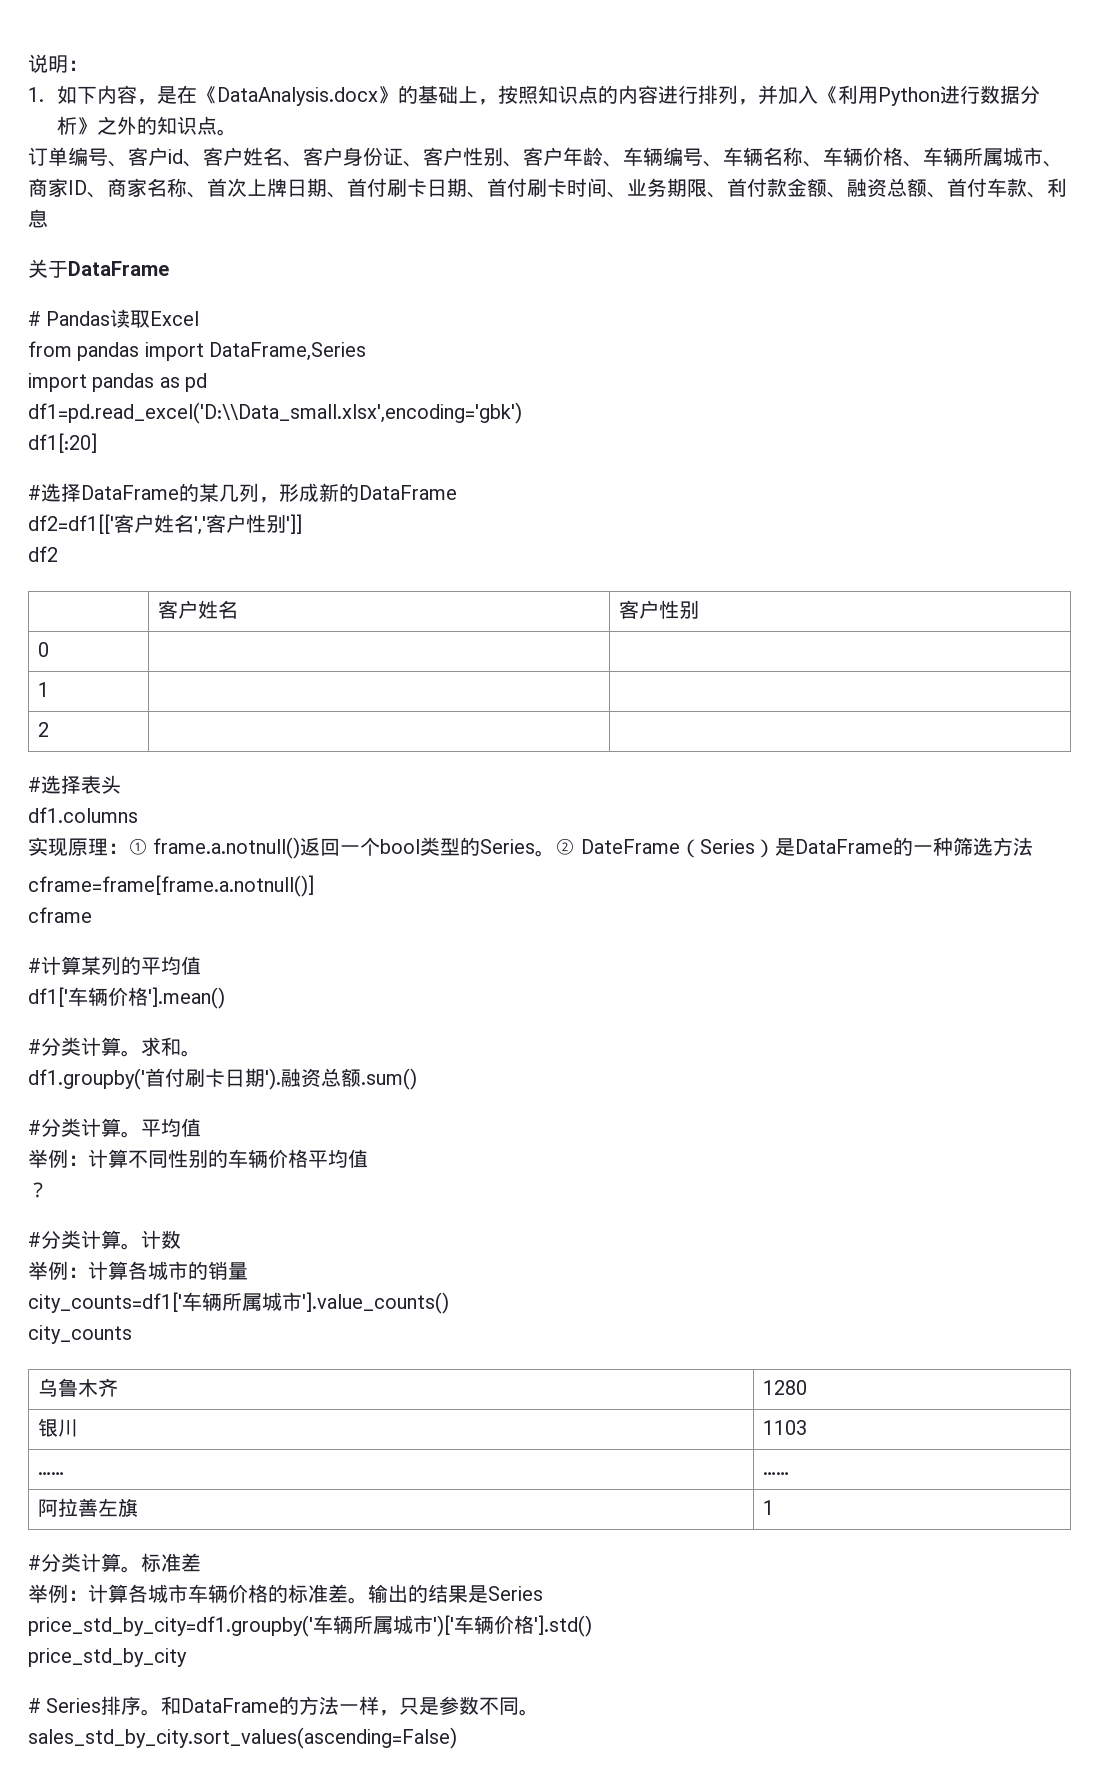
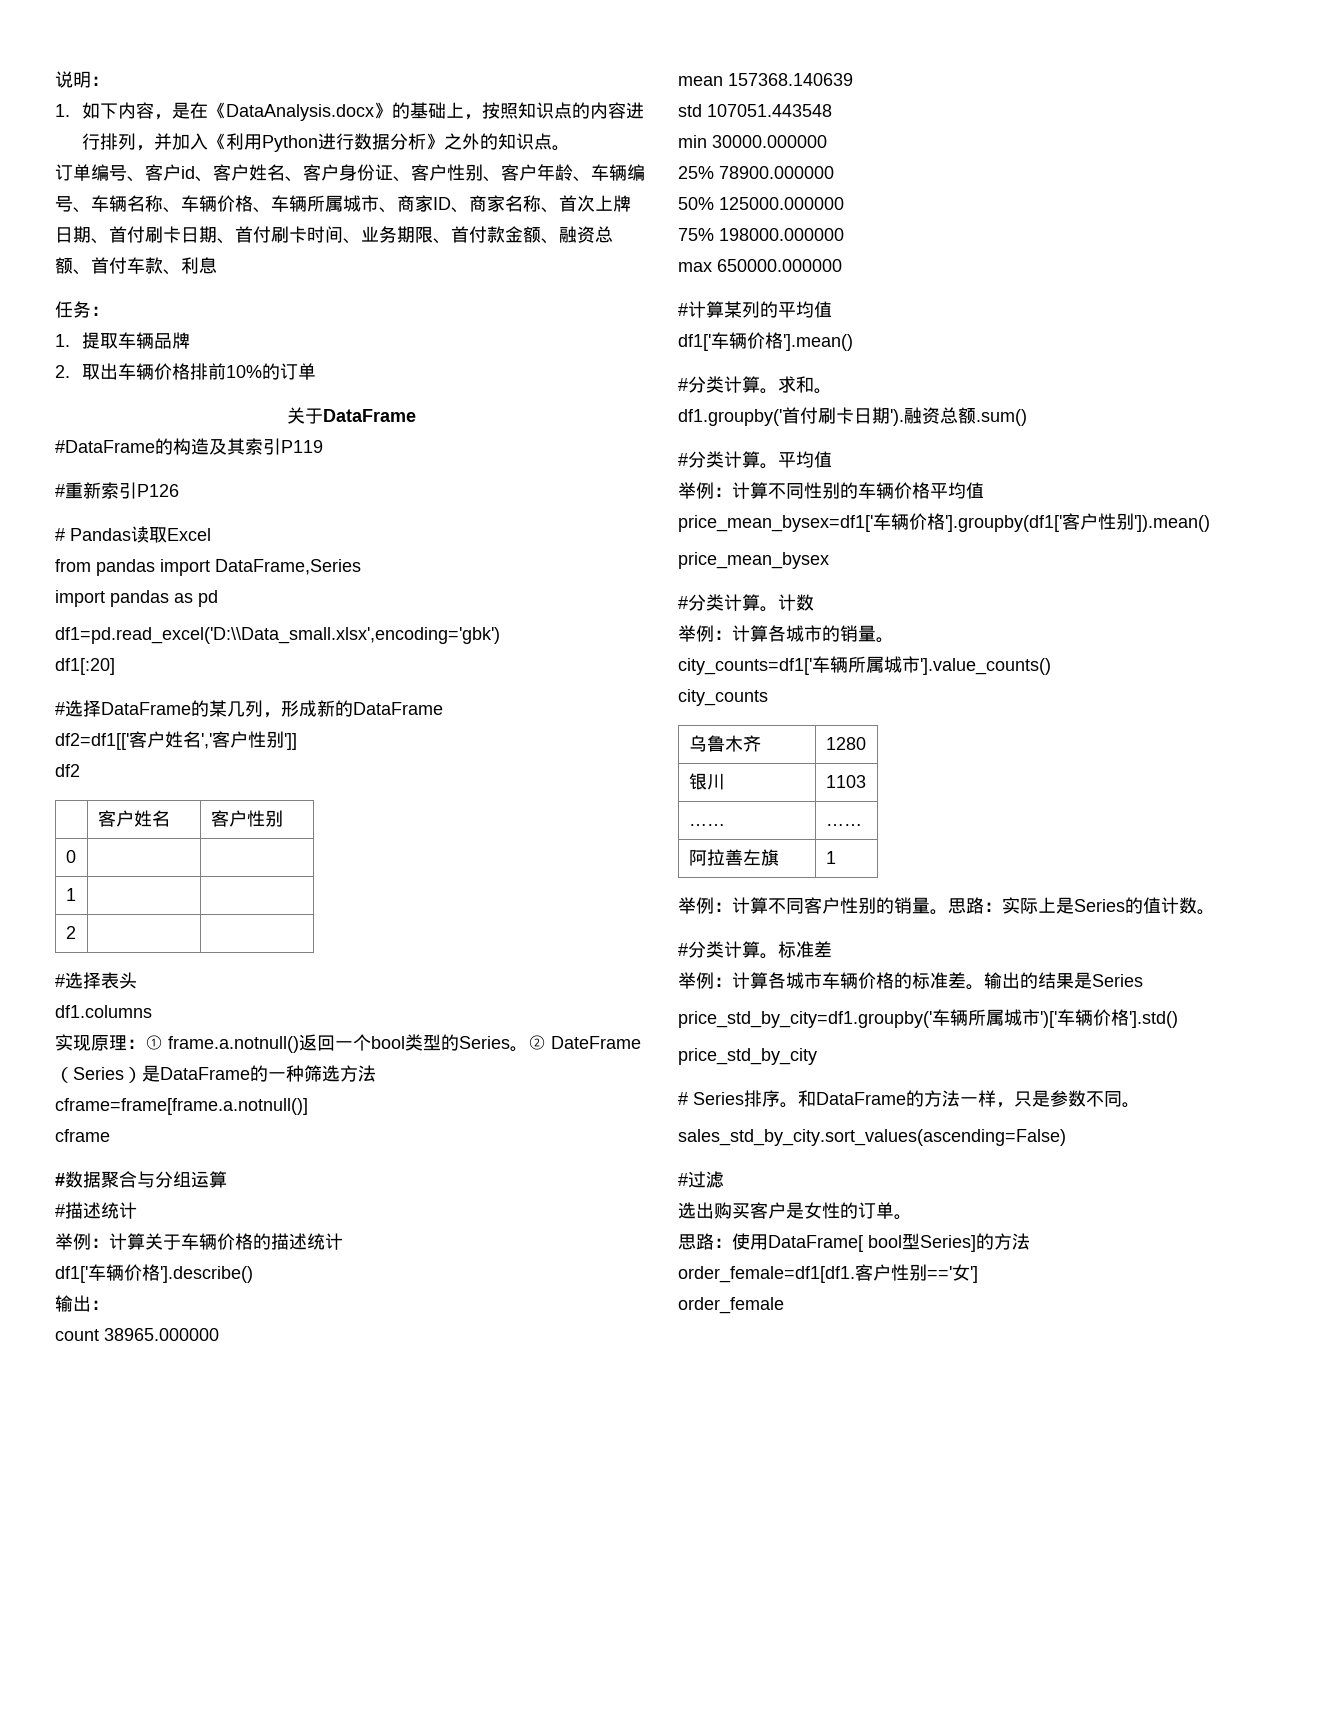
[28,259,169,278] 关于DataFrame -> [55,301,109,318] [55,332,190,349] [55,363,316,380] [287,407,416,424] [55,438,323,455] [55,482,179,499] 任务： // 1.提取车辆品牌 // 2.取出车辆价格排前10%的订单 // 关于DataFrame // #DataFrame的构造及其索引P119 // #重新索引P126
(92, 915) none -> [55,1171,227,1188] [55,1202,137,1219] [55,1233,343,1250] [55,1264,253,1283] [55,1295,109,1312] [55,1328,219,1341] [678,73,853,86] [678,104,832,117] [678,135,827,148] [678,166,834,179] [678,197,844,210] [678,228,844,241] [678,259,842,272] // #数据聚合与分组运算 // #描述统计 // 举例：计算关于车辆价格的描述统计 // df1['车辆价格'].describe() // 输出： // count 38965.000000 // mean 157368.140639 // std 107051.443548 // min 30000.000000 // 25% 78900.000000 // 50% 125000.000000 // 75% 198000.000000 // max 650000.000000
[28,1182,48,1198] ？ -> [678,513,1210,532] [678,552,829,569] price_mean_bysex=df1['车辆价格'].groupby(df1['客户性别']).mean() // price_mean_bysex
(248, 1271) none -> [876,637,894,643] 。
(775, 1507) none -> [678,897,1215,915] // 举例：计算不同客户性别的销量。思路：实际上是Series的值计数。
(457, 1738) none -> [678,1171,724,1188] [678,1202,912,1220] [678,1233,1030,1252] [678,1264,978,1283] [678,1297,784,1314] // #过滤 // 选出购买客户是女性的订单。 // 思路：使用DataFrame[ bool型Series]的方法 // order_female=df1[df1.客户性别=='女'] // order_female

